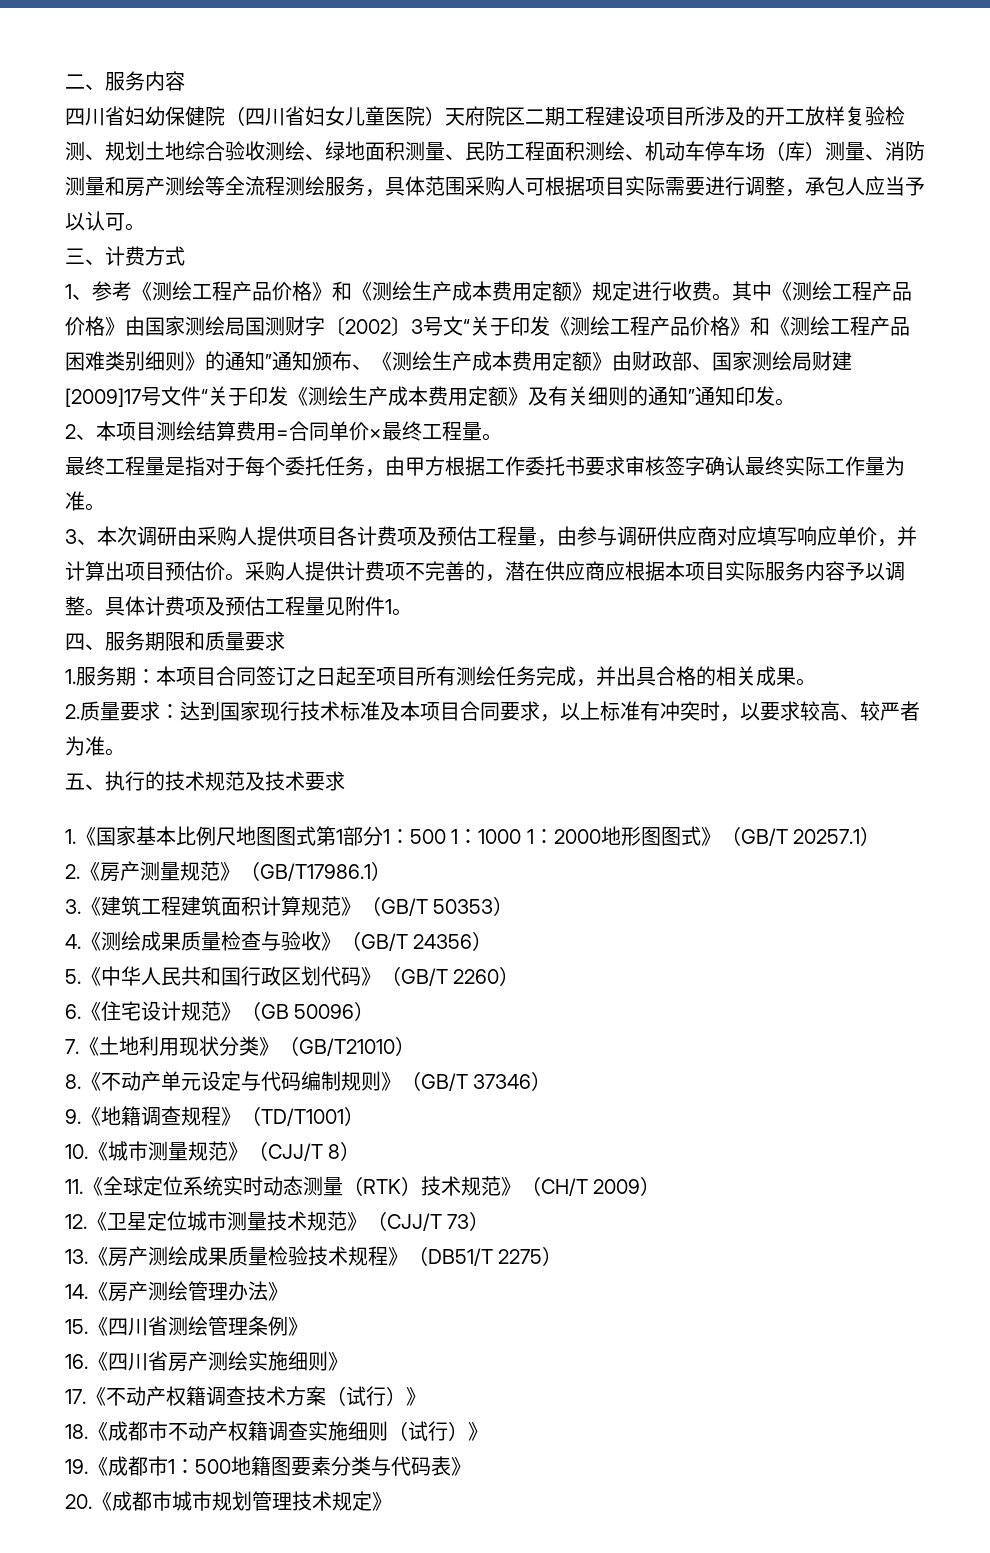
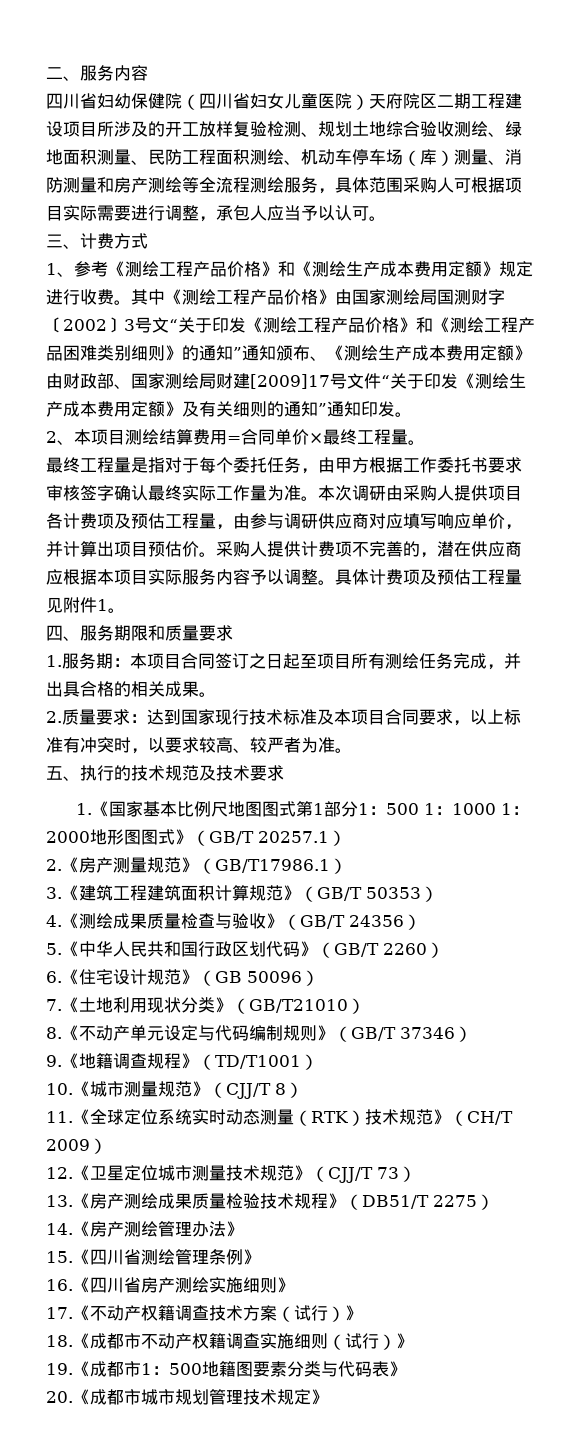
[65,529,97,545] // 3、 -> (318, 498) none

